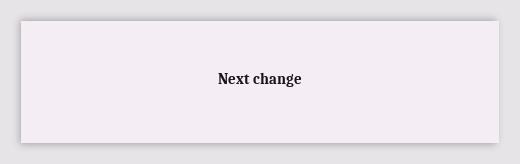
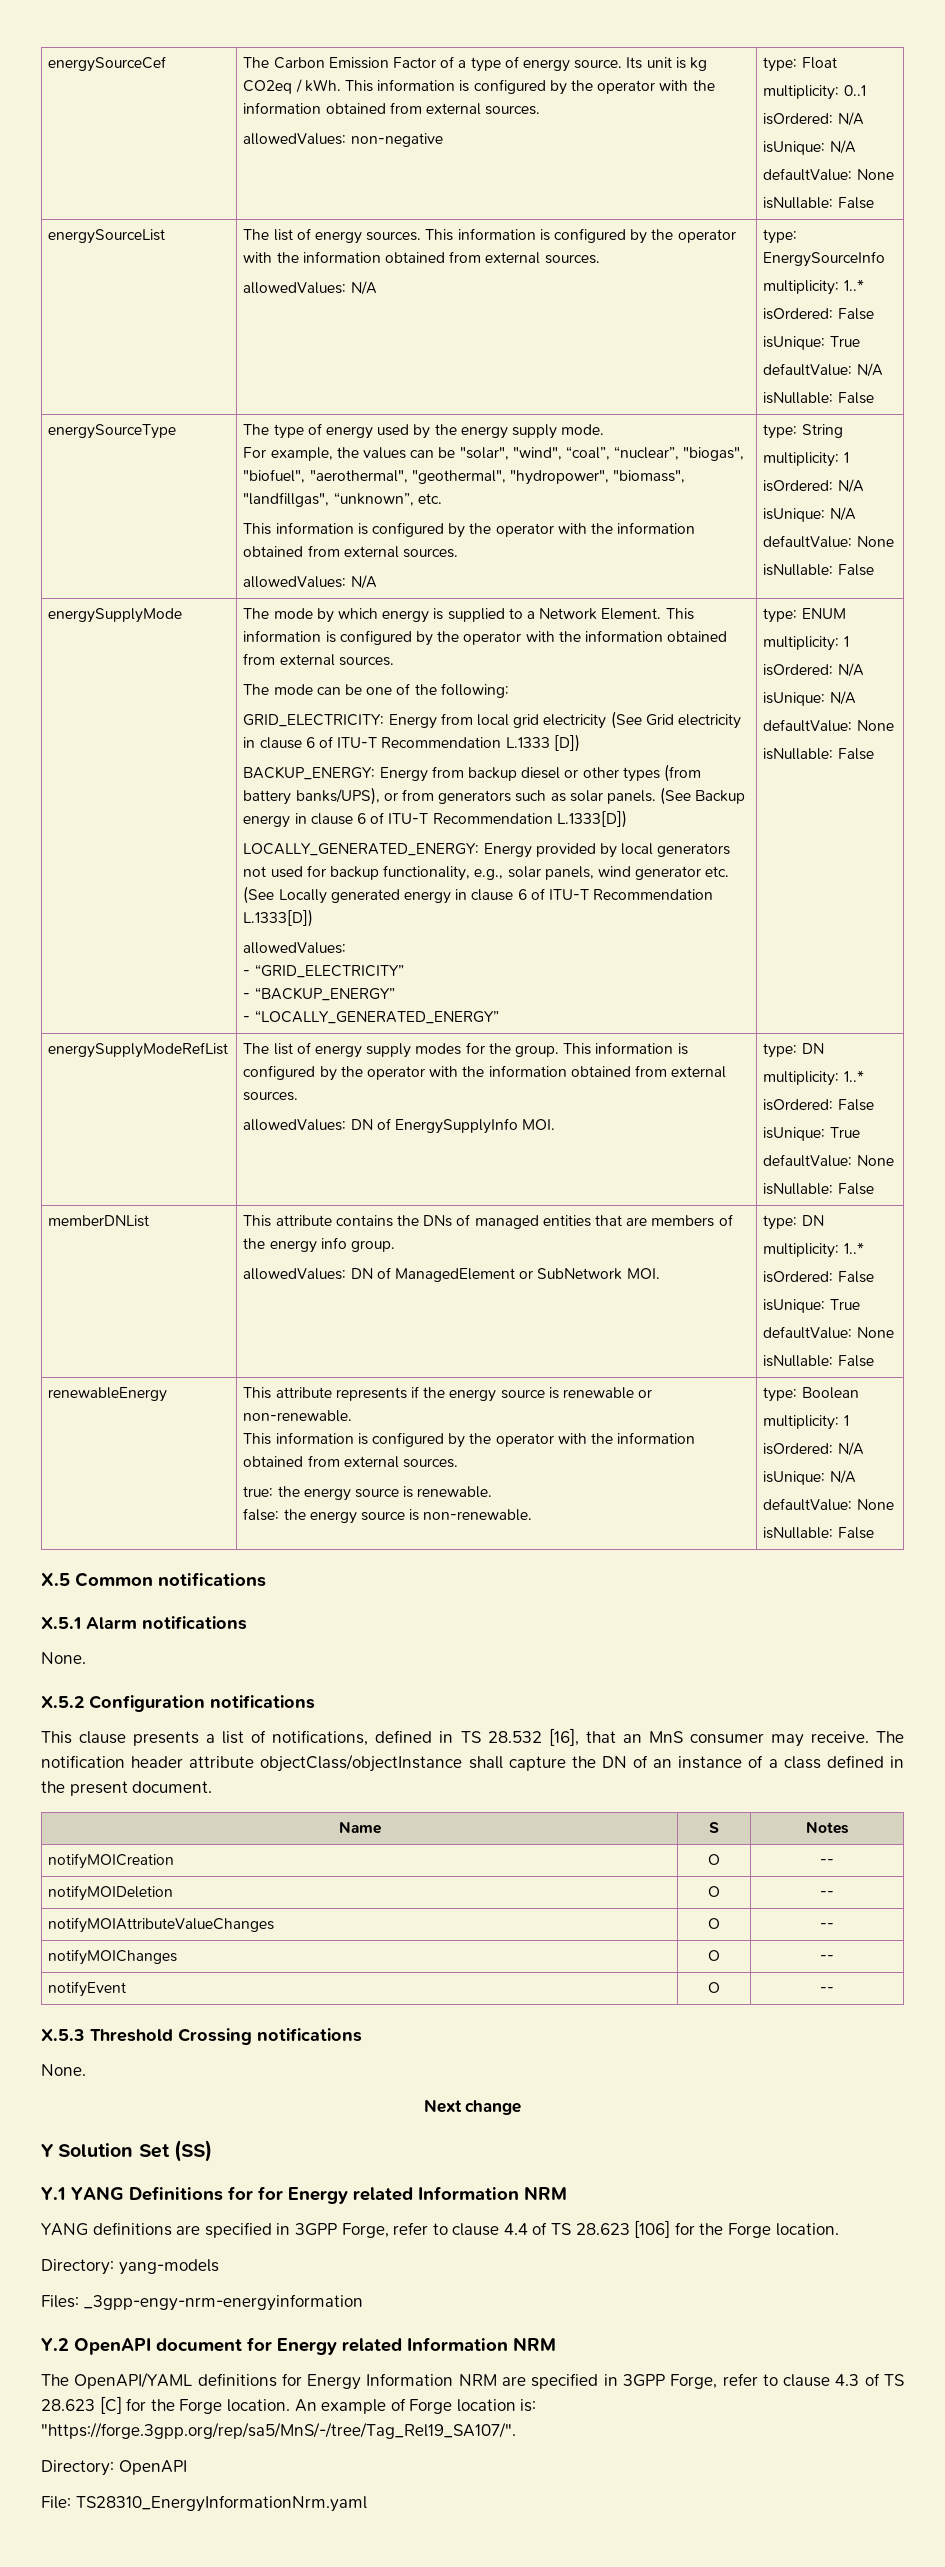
[218,72,302,87] Next change -> [48,56,167,72] [243,56,707,72] [243,79,715,95] [243,102,541,115] [243,133,443,147] [763,57,837,72] [763,85,866,100] [763,112,864,126] [763,140,856,155] [763,168,894,181] [763,197,874,209] [48,229,166,244] [243,228,736,244] [243,251,600,264] [243,281,377,295] [763,229,798,244] [763,251,886,267] [763,279,864,295] [763,308,874,320] [763,336,860,350] [763,363,883,377] [763,392,874,404] [48,424,177,439] [243,423,605,439] [243,446,745,461] [243,469,686,485] [243,492,442,507] [243,522,696,538] [243,545,459,558] [243,575,377,589] [763,424,843,439] [763,452,849,467] [763,479,864,493] [763,507,856,522] [763,535,894,548] [763,564,874,576] [48,608,183,623] [243,608,694,623] [243,630,728,646] [243,653,394,666] [243,683,509,698] [243,711,741,729] [243,734,580,752] [243,764,701,782] [243,787,746,805] [243,810,627,828] [243,843,731,858] [243,865,730,881] [243,886,714,904] [243,909,314,927] [243,942,347,954] [243,964,404,978] [243,987,395,1001] [243,1010,499,1024] [763,608,846,623] [763,636,849,651] [763,663,864,677] [763,691,856,706] [763,719,894,732] [763,748,874,760] [48,1042,229,1058] [243,1042,688,1058] [243,1065,727,1081] [243,1091,299,1101] [243,1118,556,1134] [763,1043,824,1058] [763,1070,864,1086] [763,1099,874,1111] [763,1127,860,1141] [763,1154,894,1167] [763,1183,874,1195] [48,1215,150,1227] [243,1214,733,1229] [243,1237,396,1253] [243,1267,660,1282] [763,1215,824,1230] [763,1242,864,1258] [763,1271,874,1283] [763,1299,860,1313] [763,1326,894,1339] [763,1355,874,1367] [48,1387,168,1402] [243,1386,653,1402] [243,1410,353,1422] [243,1432,696,1448] [243,1455,459,1468] [243,1486,493,1501] [243,1508,533,1524] [763,1387,859,1402] [763,1415,849,1430] [763,1442,864,1456] [763,1470,856,1485] [763,1498,894,1511] [763,1527,874,1539] [41,1572,266,1587] [41,1616,247,1630] [41,1652,86,1664] [41,1695,315,1712] [41,1728,904,1747] [41,1754,904,1772] [41,1781,213,1796] [338,1822,381,1834] [709,1822,719,1833] [806,1822,849,1834] [48,1853,175,1869] [708,1854,720,1865] [820,1859,834,1865] [48,1885,174,1901] [708,1886,720,1897] [820,1891,834,1897] [48,1917,275,1933] [708,1918,720,1929] [820,1923,834,1929] [48,1949,178,1965] [708,1950,720,1961] [820,1955,834,1961] [48,1981,127,1997] [708,1982,720,1993] [820,1987,834,1993] [41,2028,362,2045] [41,2064,86,2076] [423,2099,522,2115] [41,2140,212,2162] [41,2186,567,2204] [41,2220,839,2238] [41,2259,219,2275] [41,2294,363,2311] [41,2337,556,2355] [41,2372,904,2390] [41,2396,537,2414] [41,2422,516,2439] [41,2460,187,2476] [41,2495,367,2512] energySourceCef | The Carbon Emission Factor of a type of energy source. Its unit is kg CO2eq / kWh. This information is configured by the operator with the information obtained from external sources. // allowedValues: non-negative | type: Float // multiplicity: 0..1 // isOrdered: N/A // isUnique: N/A // defaultValue: None // isNullable: False // energySourceList | The list of energy sources. This information is configured by the operator with the information obtained from external sources. // allowedValues: N/A | type: EnergySourceInfo // multiplicity: 1..* // isOrdered: False // isUnique: True // defaultValue: N/A // isNullable: False // energySourceType | The type of energy used by the energy supply mode. // For example, the values can be "solar", "wind", “coal”, “nuclear”, "biogas", "biofuel", "aerothermal", "geothermal", "hydropower", "biomass", "landfillgas", “unknown”, etc. // This information is configured by the operator with the information obtained from external sources. // allowedValues: N/A | type: String // multiplicity: 1 // isOrdered: N/A // isUnique: N/A // defaultValue: None // isNullable: False // energySupplyMode | The mode by which energy is supplied to a Network Element. This information is configured by the operator with the information obtained from external sources. // The mode can be one of the following: // GRID_ELECTRICITY: Energy from local grid electricity (See Grid electricity in clause 6 of ITU-T Recommendation L.1333 [D]) // BACKUP_ENERGY: Energy from backup diesel or other types (from battery banks/UPS), or from generators such as solar panels. (See Backup energy in clause 6 of ITU-T Recommendation L.1333[D]) // LOCALLY_GENERATED_ENERGY: Energy provided by local generators not used for backup functionality, e.g., solar panels, wind generator etc. (See Locally generated energy in clause 6 of ITU-T Recommendation L.1333[D]) // allowedValues: // - “GRID_ELECTRICITY” // - “BACKUP_ENERGY” // - “LOCALLY_GENERATED_ENERGY” | type: ENUM // multiplicity: 1 // isOrdered: N/A // isUnique: N/A // defaultValue: None // isNullable: False // energySupplyModeRefList | The list of energy supply modes for the group. This information is configured by the operator with the information obtained from external sources. // allowedValues: DN of EnergySupplyInfo MOI. | type: DN // multiplicity: 1..* // isOrdered: False // isUnique: True // defaultValue: None // isNullable: False // memberDNList | This attribute contains the DNs of managed entities that are members of the energy info group. // allowedValues: DN of ManagedElement or SubNetwork MOI. | type: DN // multiplicity: 1..* // isOrdered: False // isUnique: True // defaultValue: None // isNullable: False // renewableEnergy | This attribute represents if the energy source is renewable or non-renewable. // This information is configured by the operator with the information obtained from external sources. // true: the energy source is renewable. // false: the energy source is non-renewable. | type: Boolean // multiplicity: 1 // isOrdered: N/A // isUnique: N/A // defaultValue: None // isNullable: False // X.5 Common notifications // X.5.1 Alarm notifications // None. // X.5.2 Configuration notifications // This clause presents a list of notifications, defined in TS 28.532 [16], that an MnS consumer may receive. The notification header attribute objectClass/objectInstance shall capture the DN of an instance of a class defined in the present document. // Name | S | Notes // notifyMOICreation | O | -- // notifyMOIDeletion | O | -- // notifyMOIAttributeValueChanges | O | -- // notifyMOIChanges | O | -- // notifyEvent | O | -- // X.5.3 Threshold Crossing notifications // None. // Next change // Y Solution Set (SS) // Y.1 YANG Definitions for for Energy related Information NRM // YANG definitions are specified in 3GPP Forge, refer to clause 4.4 of TS 28.623 [106] for the Forge location. // Directory: yang-models // Files: _3gpp-engy-nrm-energyinformation // Y.2 OpenAPI document for Energy related Information NRM // The OpenAPI/YAML definitions for Energy Information NRM are specified in 3GPP Forge, refer to clause 4.3 of TS 28.623 [C] for the Forge location. An example of Forge location is: "https://forge.3gpp.org/rep/sa5/MnS/-/tree/Tag_Rel19_SA107/". // Directory: OpenAPI // File: TS28310_EnergyInformationNrm.yaml

